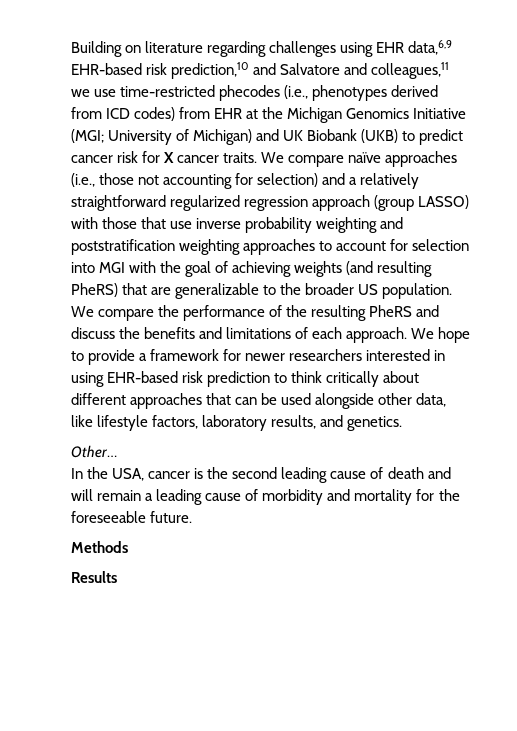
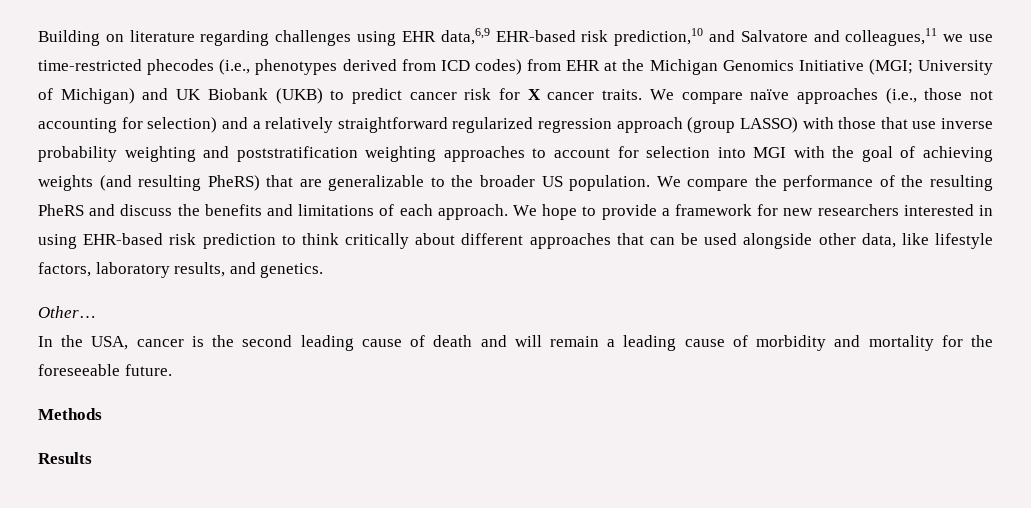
[245,353,286,361] newer -> [783,208,814,216] new

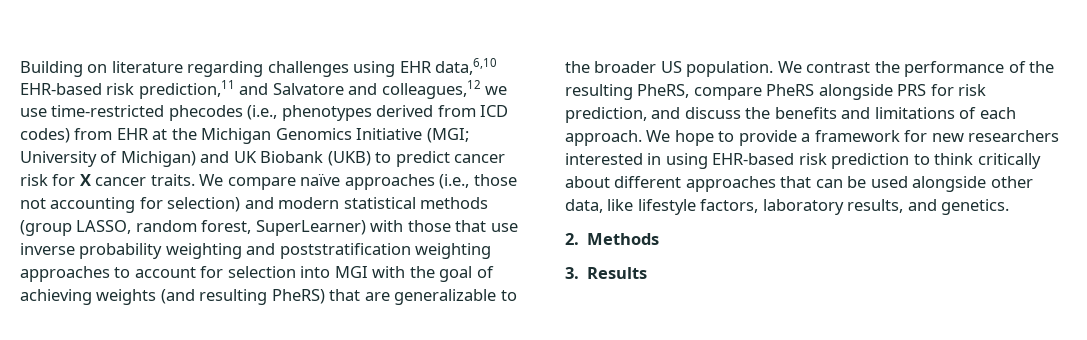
[440,28,704,46] data,6,9 EHR-based risk prediction,10 -> [435,58,498,75] [20,80,235,99] data,6,10 EHR-based risk prediction,11
[845,28,938,46] colleagues,11 -> [381,80,481,99] colleagues,12
[252,117,798,133] a relatively straightforward regularized regression approach (group LASSO) -> [278,197,489,209] [20,220,366,236] modern statistical methods (group LASSO, random forest, SuperLearner)
[687,179,749,191] compare -> [806,62,871,73] contrast
[38,204,84,216] PheRS -> [637,84,987,100] [565,107,647,123] PheRS, compare PheRS alongside PRS for risk prediction,
[38,306,96,318] [38,335,994,351] [38,364,172,376] Other… // In the USA, cancer is the second leading cause of death and will remain a leading cause of morbidity and mortality for the foreseeable future. // -> [565,233,579,245] 2.
(102, 414) none -> [565,267,579,279] 3.

